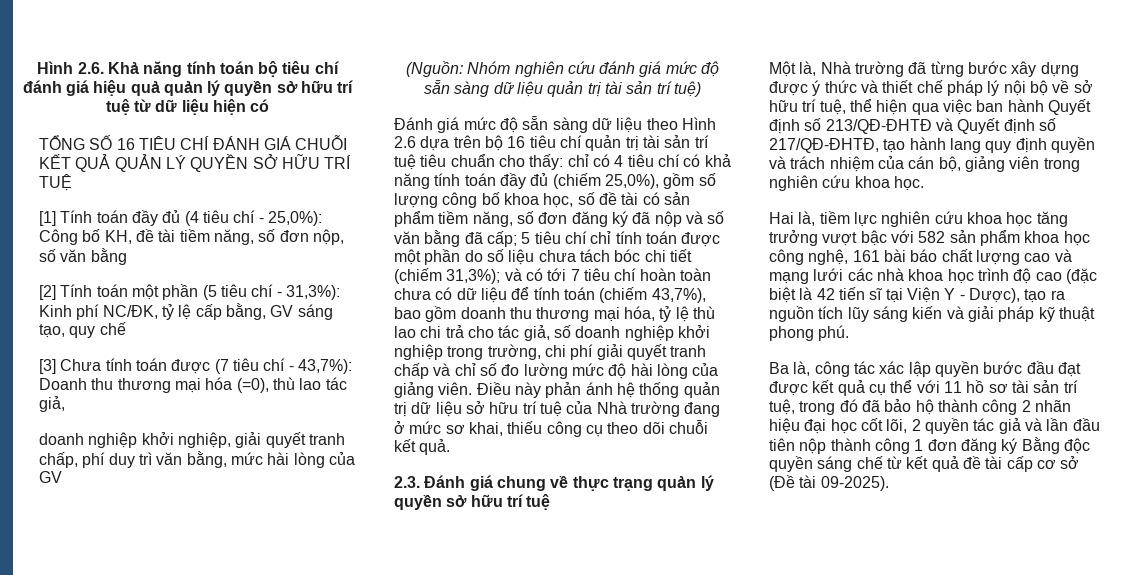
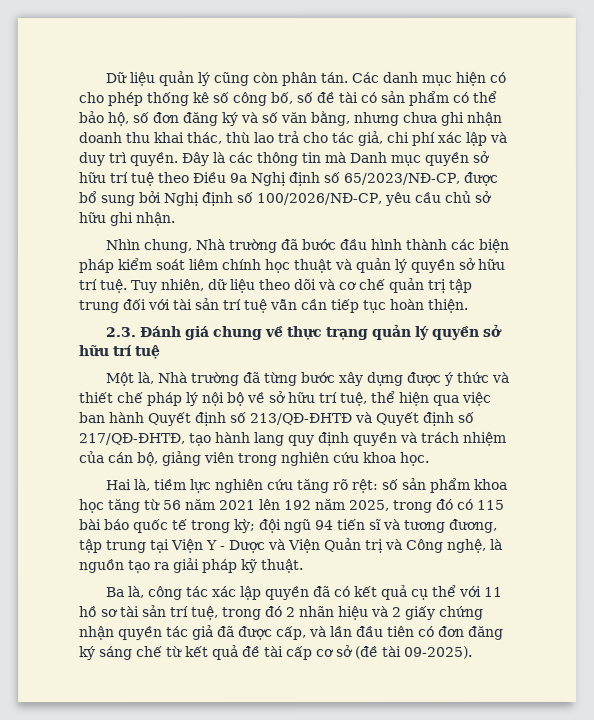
[37,61,339,77] [22,80,354,96] [105,99,270,115] [38,135,348,150] [38,154,352,172] [38,174,72,191] [38,210,322,226] [38,229,344,245] [38,248,127,265] [38,284,340,300] [38,303,333,320] [38,322,126,338] [38,358,352,374] [38,377,347,393] [38,396,65,412] [38,432,345,448] [38,451,355,468] [38,471,62,483] [405,61,720,77] [424,80,701,97] [394,116,716,133] [394,135,709,151] [394,154,731,170] [394,173,716,189] [394,192,690,208] [394,211,725,227] [394,230,721,247] [394,249,692,265] [394,268,711,284] [394,287,706,303] [394,306,715,322] [394,325,710,341] [394,344,707,360] [394,363,719,379] [394,382,720,398] [394,401,721,417] [394,420,708,437] [394,439,451,455] Hình 2.6. Khả năng tính toán bộ tiêu chí đánh giá hiệu quả quản lý quyền sở hữu trí tuệ từ dữ liệu hiện có // TỔNG SỐ 16 TIÊU CHÍ ĐÁNH GIÁ CHUỖI KẾT QUẢ QUẢN LÝ QUYỀN SỞ HỮU TRÍ TUỆ // [1] Tính toán đầy đủ (4 tiêu chí - 25,0%): Công bố KH, đề tài tiềm năng, số đơn nộp, số văn bằng // [2] Tính toán một phần (5 tiêu chí - 31,3%): Kinh phí NC/ĐK, tỷ lệ cấp bằng, GV sáng tạo, quy chế // [3] Chưa tính toán được (7 tiêu chí - 43,7%): Doanh thu thương mại hóa (=0), thù lao tác giả, // doanh nghiệp khởi nghiệp, giải quyết tranh chấp, phí duy trì văn bằng, mức hài lòng của GV // (Nguồn: Nhóm nghiên cứu đánh giá mức độ sẵn sàng dữ liệu quản trị tài sản trí tuệ) // Đánh giá mức độ sẵn sàng dữ liệu theo Hình 2.6 dựa trên bộ 16 tiêu chí quản trị tài sản trí tuệ tiêu chuẩn cho thấy: chỉ có 4 tiêu chí có khả năng tính toán đầy đủ (chiếm 25,0%), gồm số lượng công bố khoa học, số đề tài có sản phẩm tiềm năng, số đơn đăng ký đã nộp và số văn bằng đã cấp; 5 tiêu chí chỉ tính toán được một phần do số liệu chưa tách bóc chi tiết (chiếm 31,3%); và có tới 7 tiêu chí hoàn toàn chưa có dữ liệu để tính toán (chiếm 43,7%), bao gồm doanh thu thương mại hóa, tỷ lệ thù lao chi trả cho tác giả, số doanh nghiệp khởi nghiệp trong trường, chi phí giải quyết tranh chấp và chỉ số đo lường mức độ hài lòng của giảng viên. Điều này phản ánh hệ thống quản trị dữ liệu sở hữu trí tuệ của Nhà trường đang ở mức sơ khai, thiếu công cụ theo dõi chuỗi kết quả. -> [105,71,507,87] [78,90,497,107] [78,110,502,127] [78,130,507,146] [78,150,490,167] [78,171,498,187] [78,190,492,207] [78,212,175,227] [105,238,510,254] [78,257,505,274] [78,277,472,294] [78,298,468,314] Dữ liệu quản lý cũng còn phân tán. Các danh mục hiện có cho phép thống kê số công bố, số đề tài có sản phẩm có thể bảo hộ, số đơn đăng ký và số văn bằng, nhưng chưa ghi nhận doanh thu khai thác, thù lao trả cho tác giả, chi phí xác lập và duy trì quyền. Đây là các thông tin mà Danh mục quyền sở hữu trí tuệ theo Điều 9a Nghị định số 65/2023/NĐ-CP, được bổ sung bởi Nghị định số 100/2026/NĐ-CP, yêu cầu chủ sở hữu ghi nhận. // Nhìn chung, Nhà trường đã bước đầu hình thành các biện pháp kiểm soát liêm chính học thuật và quản lý quyền sở hữu trí tuệ. Tuy nhiên, dữ liệu theo dõi và cơ chế quản trị tập trung đối với tài sản trí tuệ vẫn cần tiếp tục hoàn thiện.
[966,211,1068,227] [769,230,1090,246] [769,249,1072,265] [769,268,1097,284] [769,287,1065,303] [769,306,1095,322] [769,325,850,341] khoa học tăng trưởng vượt bậc với 582 sản phẩm khoa học công nghệ, 161 bài báo chất lượng cao và mạng lưới các nhà khoa học trình độ cao (đặc biệt là 42 tiến sĩ tại Viện Y - Dược), tạo ra nguồn tích lũy sáng kiến và giải pháp kỹ thuật phong phú. -> [297,477,509,493] [79,498,505,514] [79,518,498,534] [79,537,503,554] [79,558,304,574] tăng rõ rệt: số sản phẩm khoa học tăng từ 56 năm 2021 lên 192 năm 2025, trong đó có 115 bài báo quốc tế trong kỳ; đội ngũ 94 tiến sĩ và tương đương, tập trung tại Viện Y - Dược và Viện Quản trị và Công nghệ, là nguồn tạo ra giải pháp kỹ thuật.
[983,361,1081,377] [769,381,808,396] bước đầu đạt được -> [313,585,352,597] đã có
[861,399,1071,415] [769,418,1100,434] [769,437,1090,454] [769,456,813,472] đã bảo hộ thành công 2 nhãn hiệu đại học cốt lõi, 2 quyền tác giả và lần đầu tiên nộp thành công 1 đơn đăng ký Bằng độc quyền -> [286,605,484,620] [79,625,504,641] [79,646,96,661] 2 nhãn hiệu và 2 giấy chứng nhận quyền tác giả đã được cấp, và lần đầu tiên có đơn đăng ký
[769,475,795,491] (Đề -> [355,645,379,659] (đề

